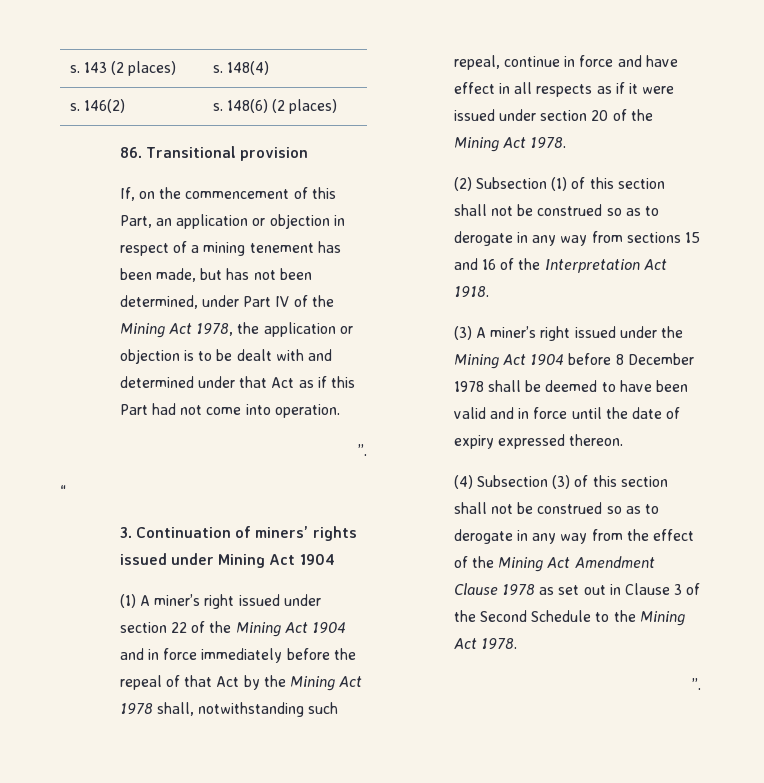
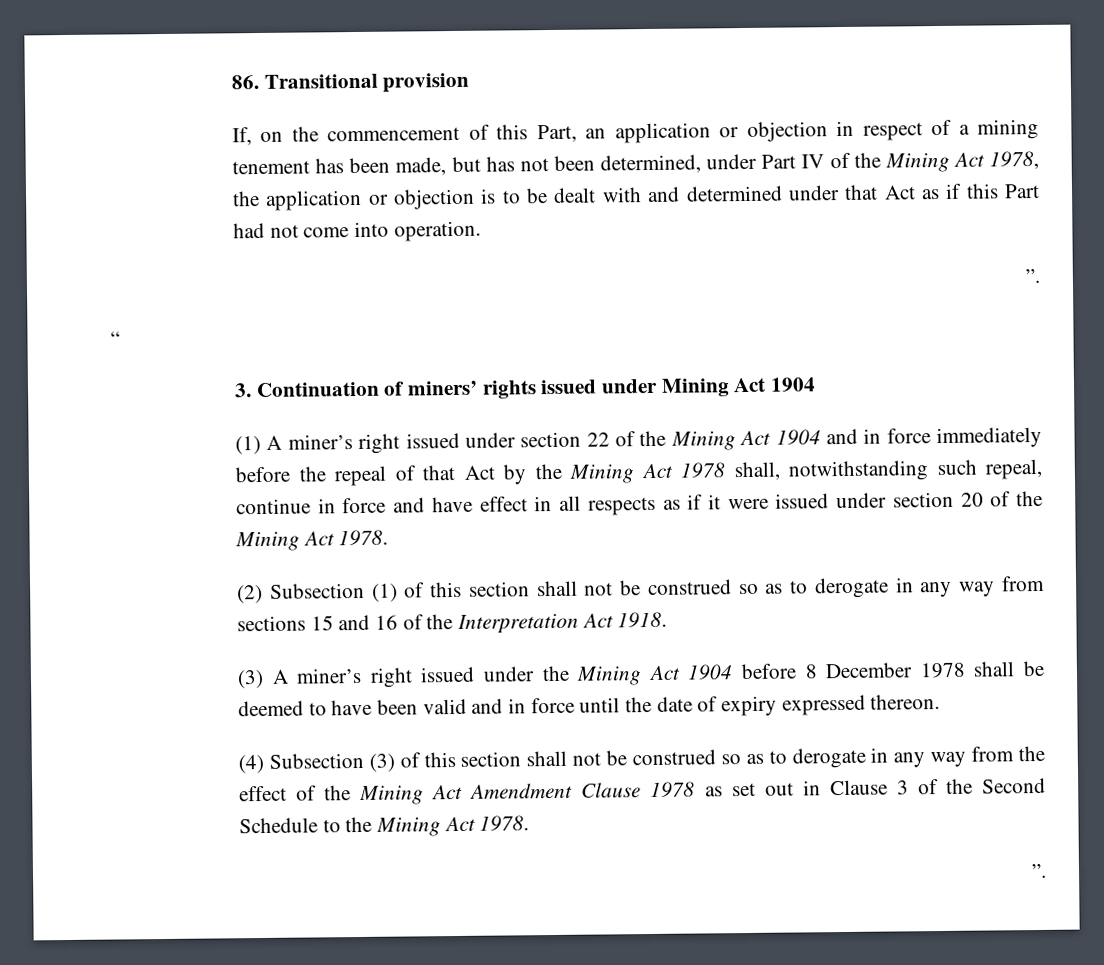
[69,61,177,76] [212,61,269,75] [69,99,125,113] [212,99,338,114] s. 143 (2 places) | s. 148(4) // s. 146(2) | s. 148(6) (2 places) // -> (230, 82) none

